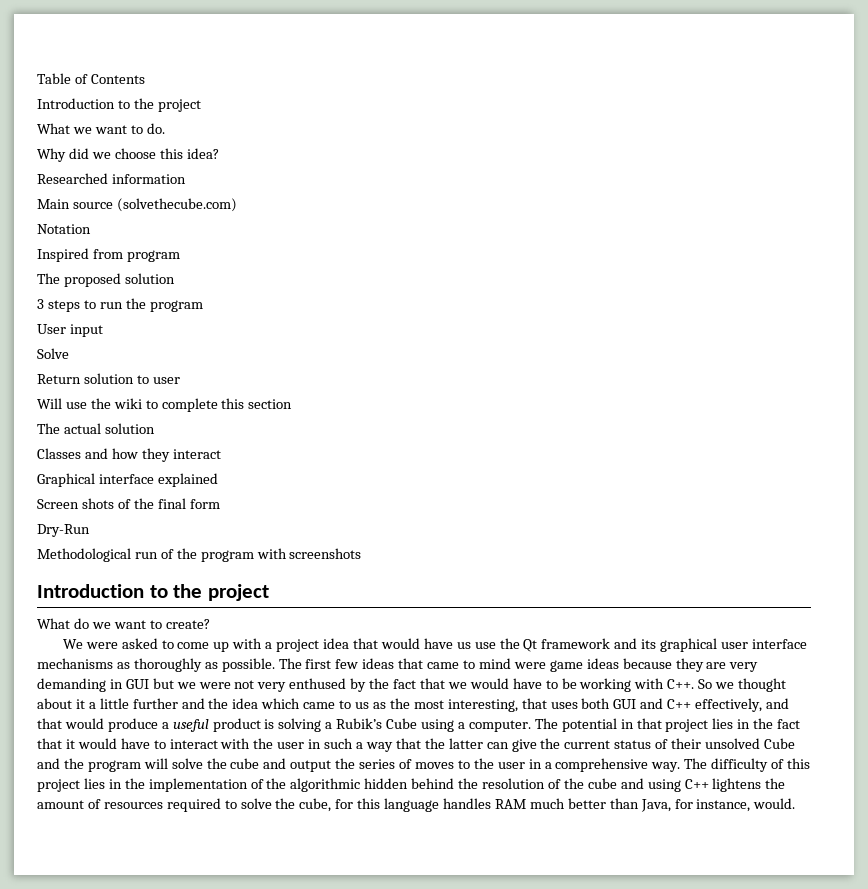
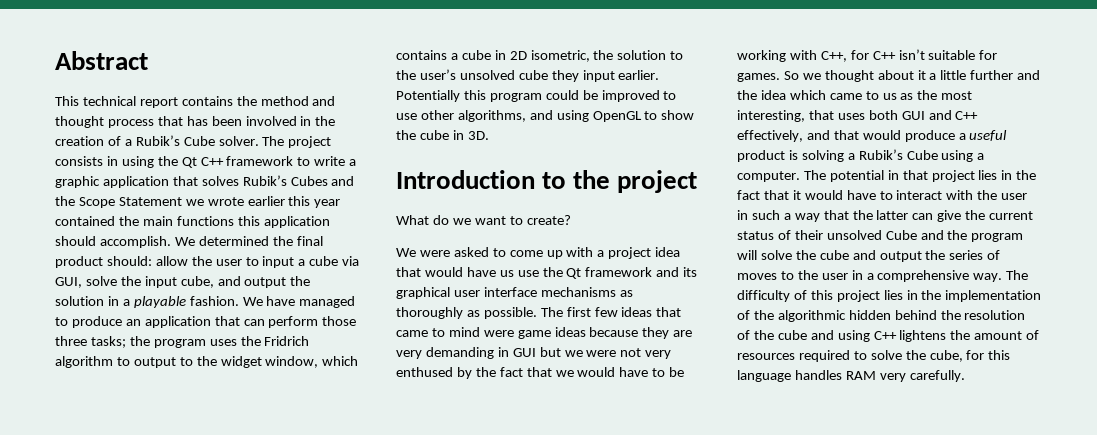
[37,73,145,84] [37,98,201,112] [37,123,165,134] [37,148,219,162] [37,173,186,184] [37,198,237,212] [37,224,91,234] [37,248,180,262] [37,273,175,287] [37,298,203,312] [37,324,103,337] [37,348,69,359] [37,373,180,384] [37,398,293,412] [37,423,155,434] [37,448,221,462] [37,473,218,487] [37,498,220,509] [37,524,90,537] [37,548,362,562] Table of Contents // Introduction to the project // What we want to do. // Why did we choose this idea? // Researched information // Main source (solvethecube.com) // Notation // Inspired from program // The proposed solution // 3 steps to run the program // User input // Solve // Return solution to user // Will use the wiki to complete this section // The actual solution // Classes and how they interact // Graphical interface explained // Screen shots of the final form // Dry-Run // Methodological run of the program with screenshots -> [55,51,148,70] [55,96,336,108] [55,116,336,128] [55,135,332,148] [55,156,357,168] [55,175,355,188] [55,196,341,208] [55,216,330,228] [55,236,323,248] [55,256,360,268] [55,276,311,288] [55,296,356,308] [55,316,357,328] [55,336,310,348] [55,356,359,368] [396,50,684,62] [396,69,660,82] [396,90,677,102] [396,110,695,122] [396,130,489,140] Abstract // This technical report contains the method and thought process that has been involved in the creation of a Rubik’s Cube solver. The project consists in using the Qt C++ framework to write a graphic application that solves Rubik’s Cubes and the Scope Statement we wrote earlier this year contained the main functions this application should accomplish. We determined the final product should: allow the user to input a cube via GUI, solve the input cube, and output the solution in a playable fashion. We have managed to produce an application that can perform those three tasks; the program uses the Fridrich algorithm to output to the widget window, which contains a cube in 2D isometric, the solution to the user’s unsolved cube they input earlier. Potentially this program could be improved to use other algorithms, and using OpenGL to show the cube in 3D.
[667,679,695,689] C++. -> [820,49,998,62] [737,73,780,82] C++, for C++ isn’t suitable for games.
[529,798,796,812] much better than Java, for instance, would. -> [879,370,965,382] very carefully.

